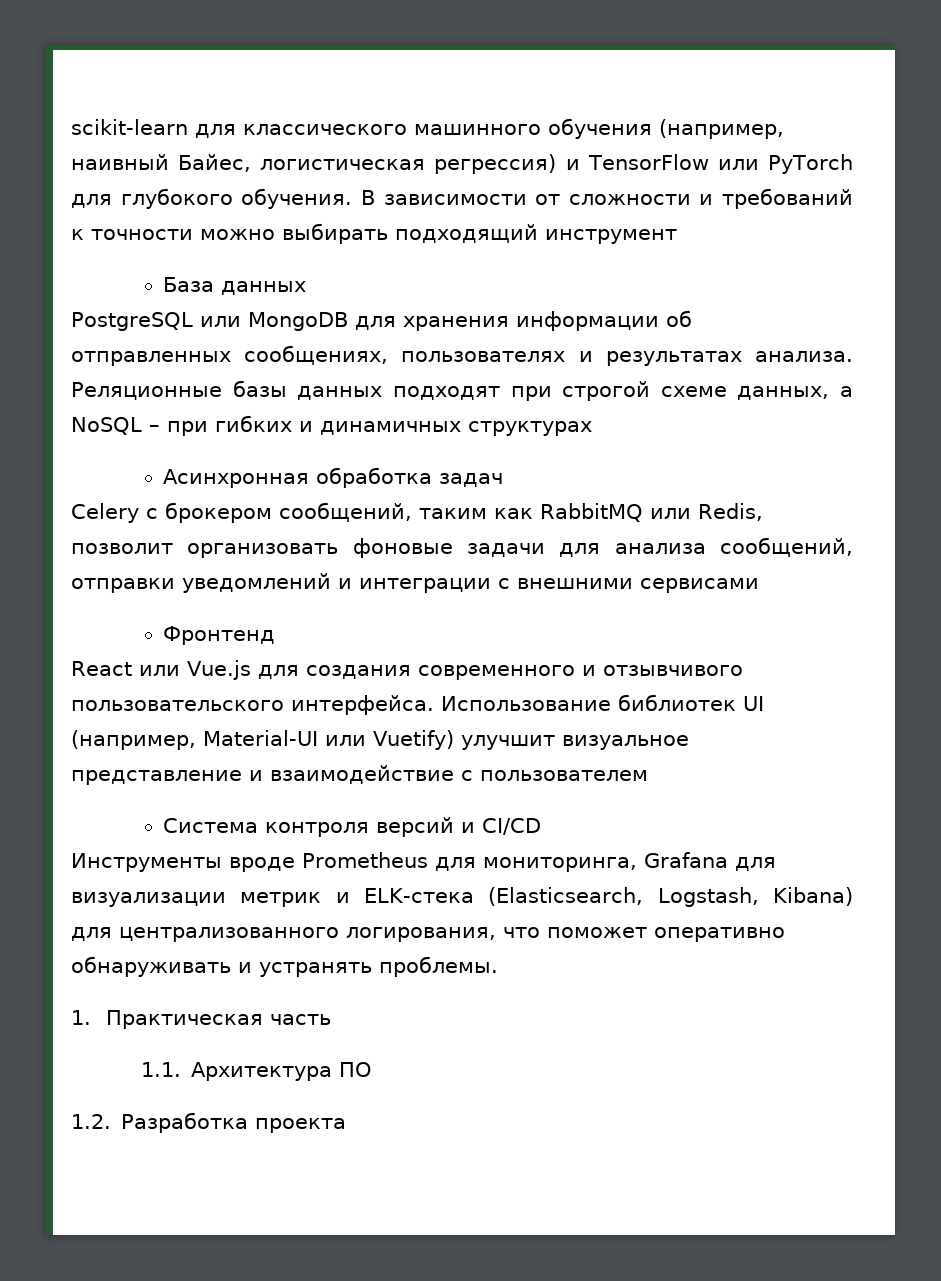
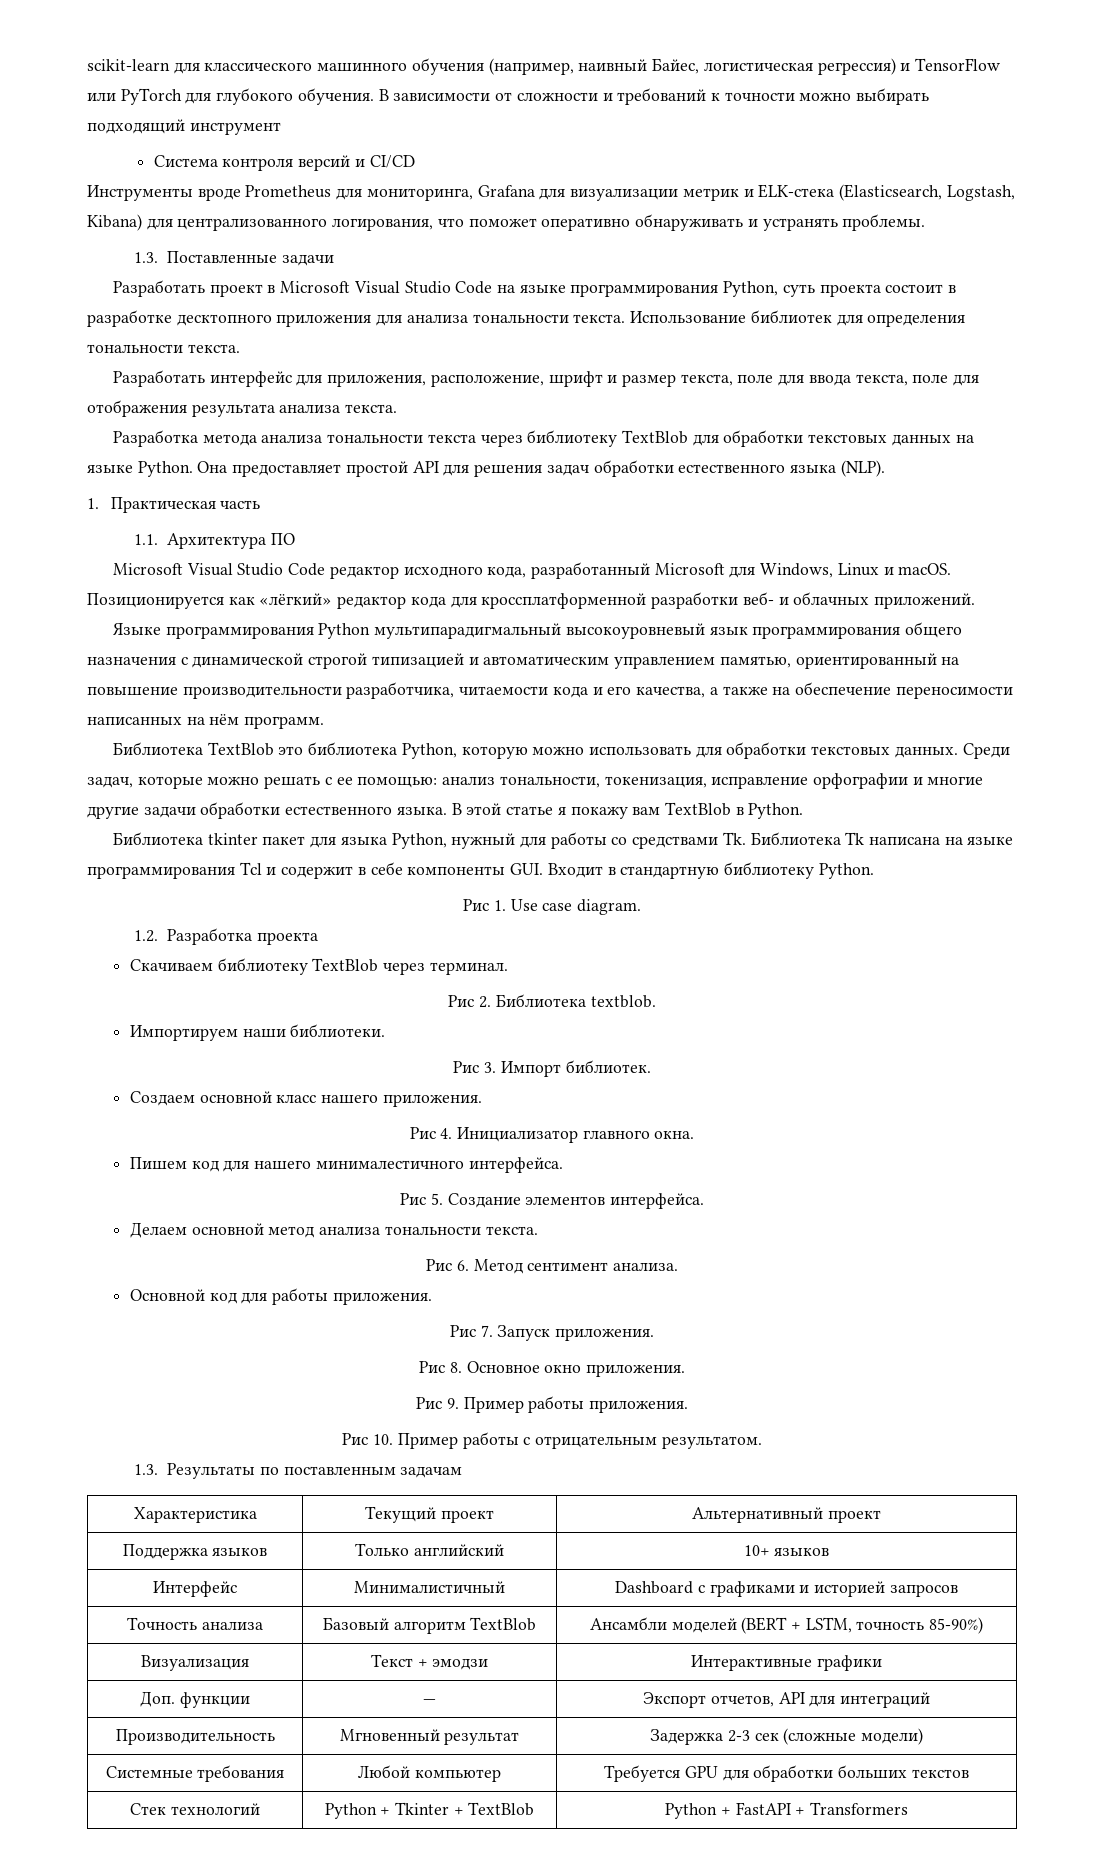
[163,277,307,295] [71,310,692,331] [71,345,853,366] [71,380,853,401] [71,415,592,436] [163,467,504,488] [71,502,763,523] [71,537,853,558] [71,573,759,593] [163,626,276,645] [71,660,743,680] [71,694,764,715] [71,730,689,750] [71,765,648,785] // База данных // PostgreSQL или MongoDB для хранения информации об отправленных сообщениях, пользователях и результатах анализа. Реляционные базы данных подходят при строгой схеме данных, а NoSQL – при гибких и динамичных структурах // Асинхронная обработка задач // Celery с брокером сообщений, таким как RabbitMQ или Redis, позволит организовать фоновые задачи для анализа сообщений, отправки уведомлений и интеграции с внешними сервисами // Фронтенд // React или Vue.js для создания современного и отзывчивого пользовательского интерфейса. Использование библиотек UI (например, Material-UI или Vuetify) улучшит визуальное представление и взаимодействие с пользователем -> (281, 128) none
(498, 966) none -> [134,251,334,266] [112,280,957,297] [87,310,966,327] [87,344,240,353] [112,370,980,387] [87,400,398,417] [112,430,974,447] [87,460,885,477] // 1.3. Поставленные задачи // Разработать проект в Microsoft Visual Studio Code на языке программирования Python, суть проекта состоит в разработке десктопного приложения для анализа тональности текста. Использование библиотек для определения тональности текста. // Разработать интерфейс для приложения, расположение, шрифт и размер текста, поле для ввода текста, поле для отображения результата анализа текста. // Разработка метода анализа тональности текста через библиотеку TextBlob для обработки текстовых данных на языке Python. Она предоставляет простой API для решения задач обработки естественного языка (NLP).
[71,1112,347,1133] 1.2. Разработка проекта -> [112,562,952,579] [87,592,975,609] [112,622,962,639] [87,653,960,669] [87,682,1013,699] [87,714,325,729] [112,742,1010,759] [87,773,984,789] [87,802,804,819] [112,832,1014,849] [87,862,874,879] [463,899,641,915] [134,928,318,945] [129,958,508,975] [448,994,656,1008] [129,1024,386,1041] [453,1060,651,1077] [129,1091,482,1107] [409,1127,695,1143] [129,1157,563,1173] [400,1193,704,1209] [129,1222,538,1238] [426,1259,678,1274] [129,1288,432,1305] [449,1325,655,1341] [419,1361,685,1377] [416,1396,688,1413] [342,1432,762,1449] [134,1463,463,1479] [133,1507,257,1523] [365,1506,494,1523] [692,1507,881,1523] [122,1544,268,1560] [355,1543,504,1556] [743,1545,830,1556] [153,1581,237,1597] [354,1581,505,1593] [615,1581,958,1597] [127,1617,263,1630] [322,1617,537,1634] [589,1617,984,1634] [141,1655,249,1671] [370,1654,489,1670] [691,1655,882,1671] [140,1691,250,1708] [423,1699,436,1704] [643,1692,930,1708] [115,1729,275,1745] [339,1729,520,1745] [650,1728,923,1745] [105,1765,285,1782] [358,1765,501,1782] [604,1765,969,1782] [130,1803,260,1815] [324,1802,535,1819] [665,1802,908,1819] Microsoft Visual Studio Code редактор исходного кода, разработанный Microsoft для Windows, Linux и macOS. Позиционируется как «лёгкий» редактор кода для кроссплатформенной разработки веб- и облачных приложений. // Языке программирования Python мультипарадигмальный высокоуровневый язык программирования общего назначения с динамической строгой типизацией и автоматическим управлением памятью, ориентированный на повышение производительности разработчика, читаемости кода и его качества, а также на обеспечение переносимости написанных на нём программ. // Библиотека TextBlob это библиотека Python, которую можно использовать для обработки текстовых данных. Среди задач, которые можно решать с ее помощью: анализ тональности, токенизация, исправление орфографии и многие другие задачи обработки естественного языка. В этой статье я покажу вам TextBlob в Python. // Библиотека tkinter пакет для языка Python, нужный для работы со средствами Tk. Библиотека Tk написана на языке программирования Tcl и содержит в себе компоненты GUI. Входит в стандартную библиотеку Python. // Рис 1. Use case diagram. // 1.2. Разработка проекта // Скачиваем библиотеку TextBlob через терминал. // Рис 2. Библиотека textblob. // Импортируем наши библиотеки. // Рис 3. Импорт библиотек. // Создаем основной класс нашего приложения. // Рис 4. Инициализатор главного окна. // Пишем код для нашего минималестичного интерфейса. // Рис 5. Создание элементов интерфейса. // Делаем основной метод анализа тональности текста. // Рис 6. Метод сентимент анализа. // Основной код для работы приложения. // Рис 7. Запуск приложения. // Рис 8. Основное окно приложения. // Рис 9. Пример работы приложения. // Рис 10. Пример работы с отрицательным результатом. // 1.3. Результаты по поставленным задачам // Характеристика | Текущий проект | Альтернативный проект // Поддержка языков | Только английский | 10+ языков // Интерфейс | Минималистичный | Dashboard с графиками и историей запросов // Точность анализа | Базовый алгоритм TextBlob | Ансамбли моделей (BERT + LSTM, точность 85-90%) // Визуализация | Текст + эмодзи | Интерактивные графики // Доп. функции | — | Экспорт отчетов, API для интеграций // Производительность | Мгновенный результат | Задержка 2-3 сек (сложные модели) // Системные требования | Любой компьютер | Требуется GPU для обработки больших текстов // Стек технологий | Python + Tkinter + TextBlob | Python + FastAPI + Transformers

